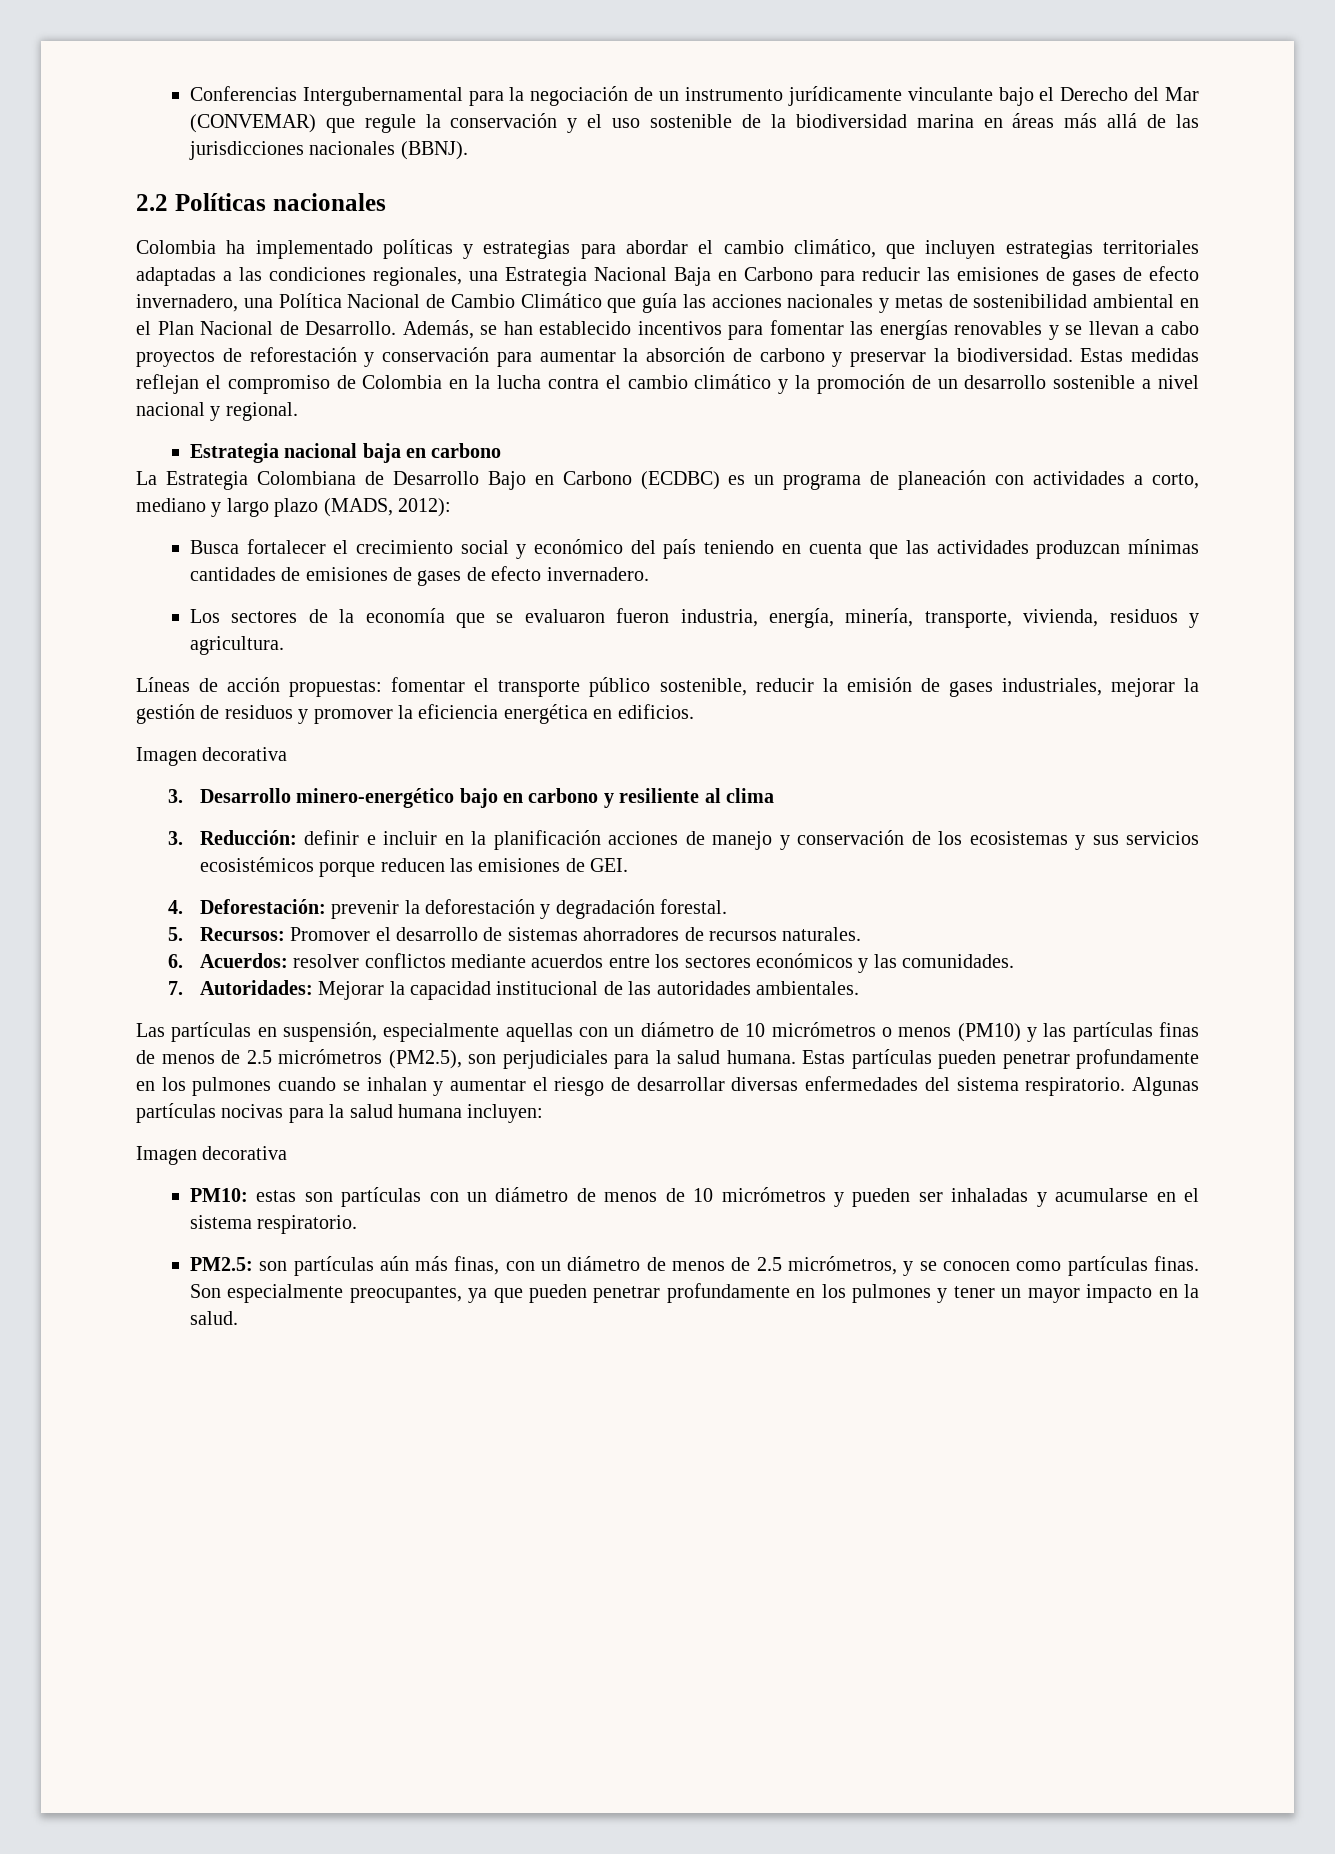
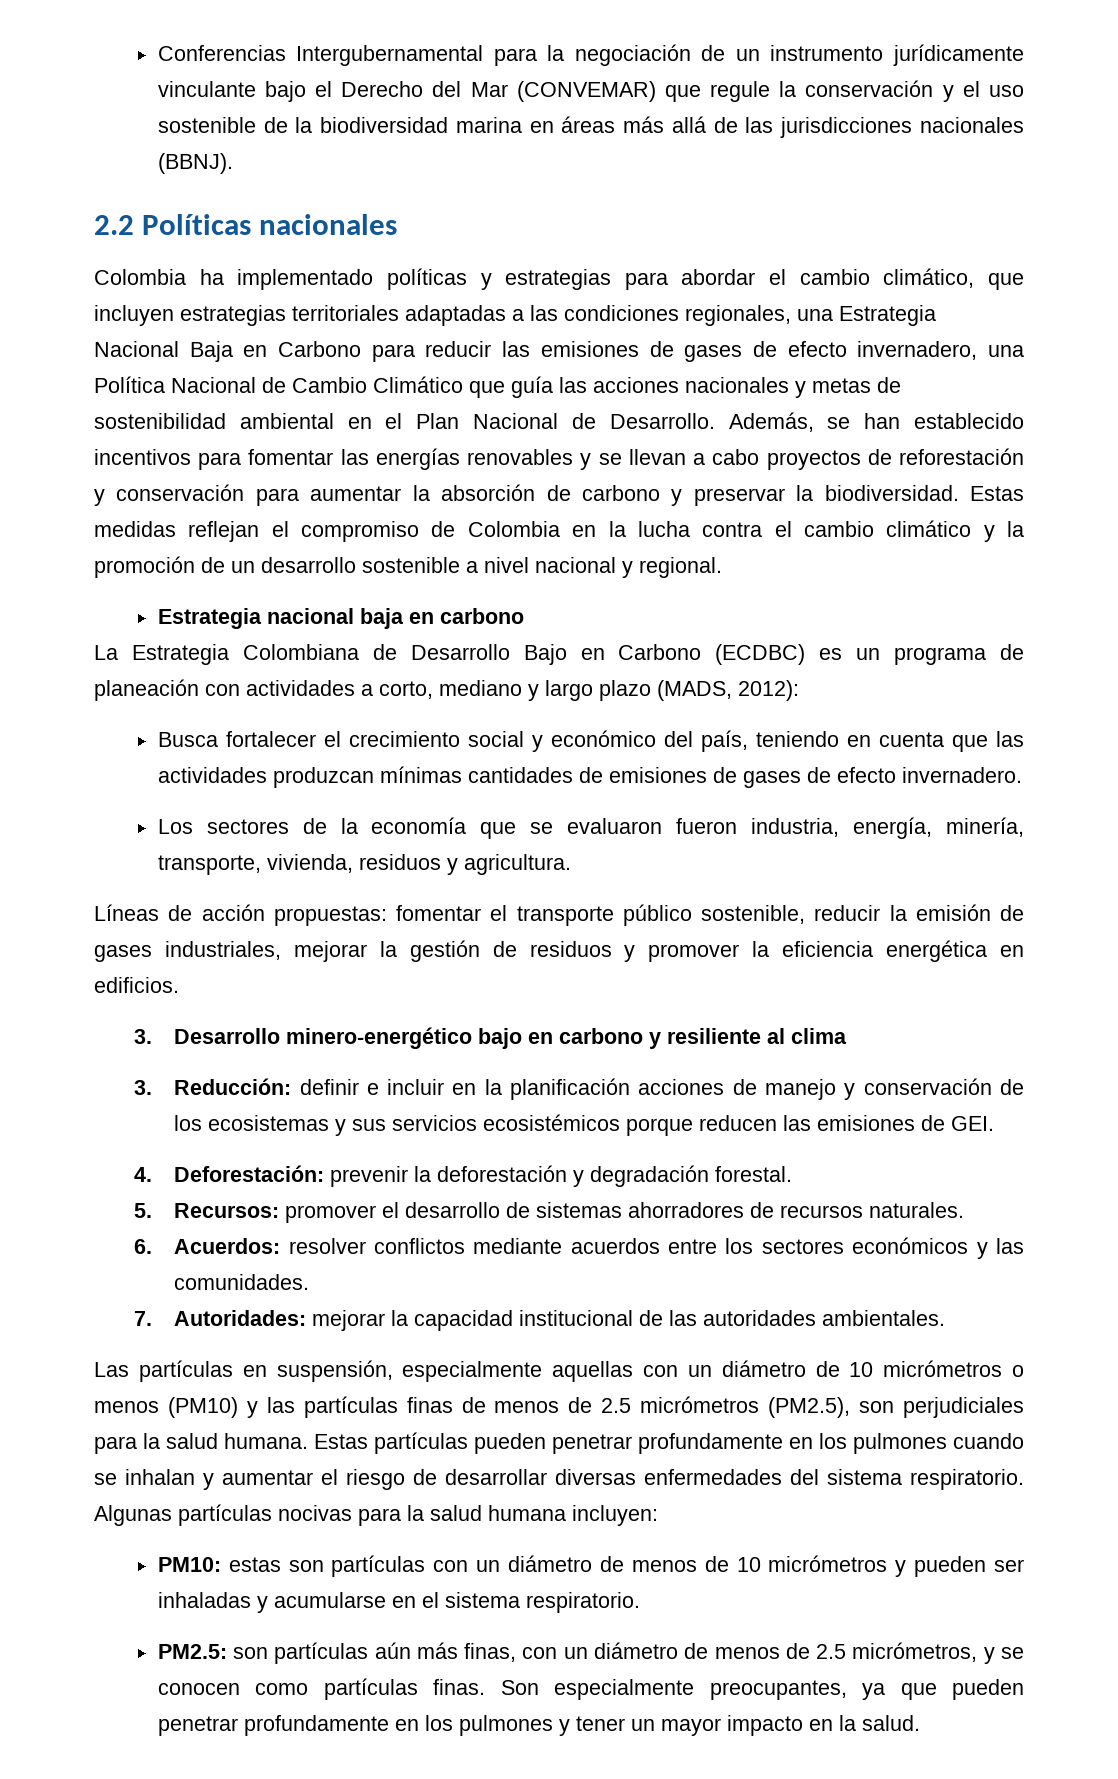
[663,539,697,559] país -> [700,730,748,752] país,
[136,747,288,766] // Imagen decorativa -> (179, 985) none
[290,927,371,941] Promover -> [285,1205,377,1223] promover
[318,981,385,1000] Mejorar -> [312,1310,386,1331] mejorar
[136,1146,288,1165] // Imagen decorativa -> (658, 1515) none

